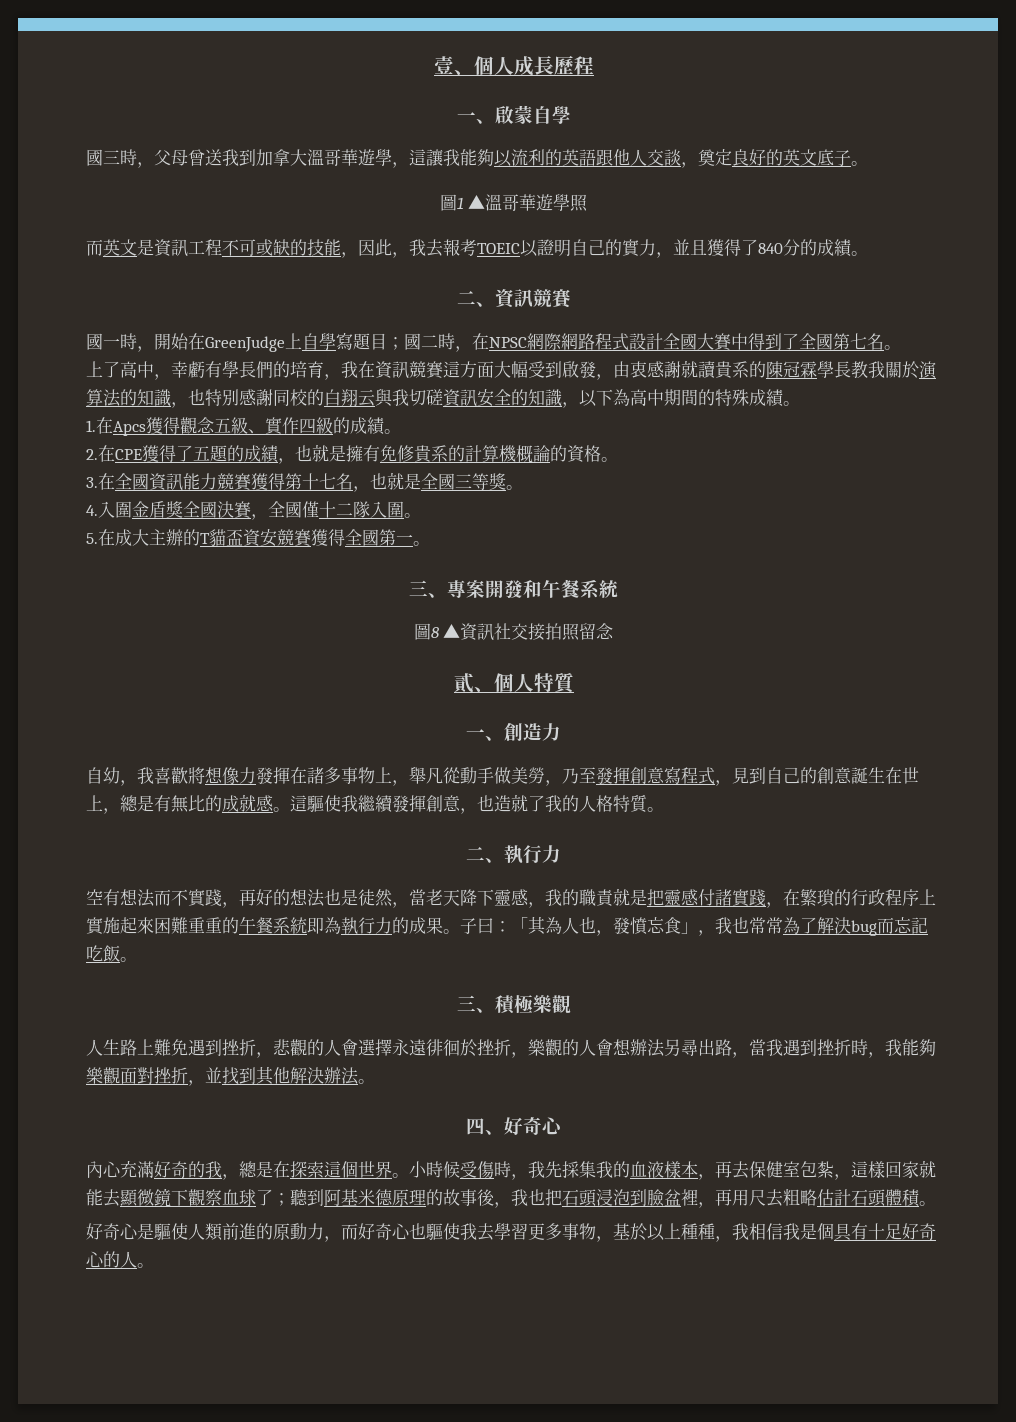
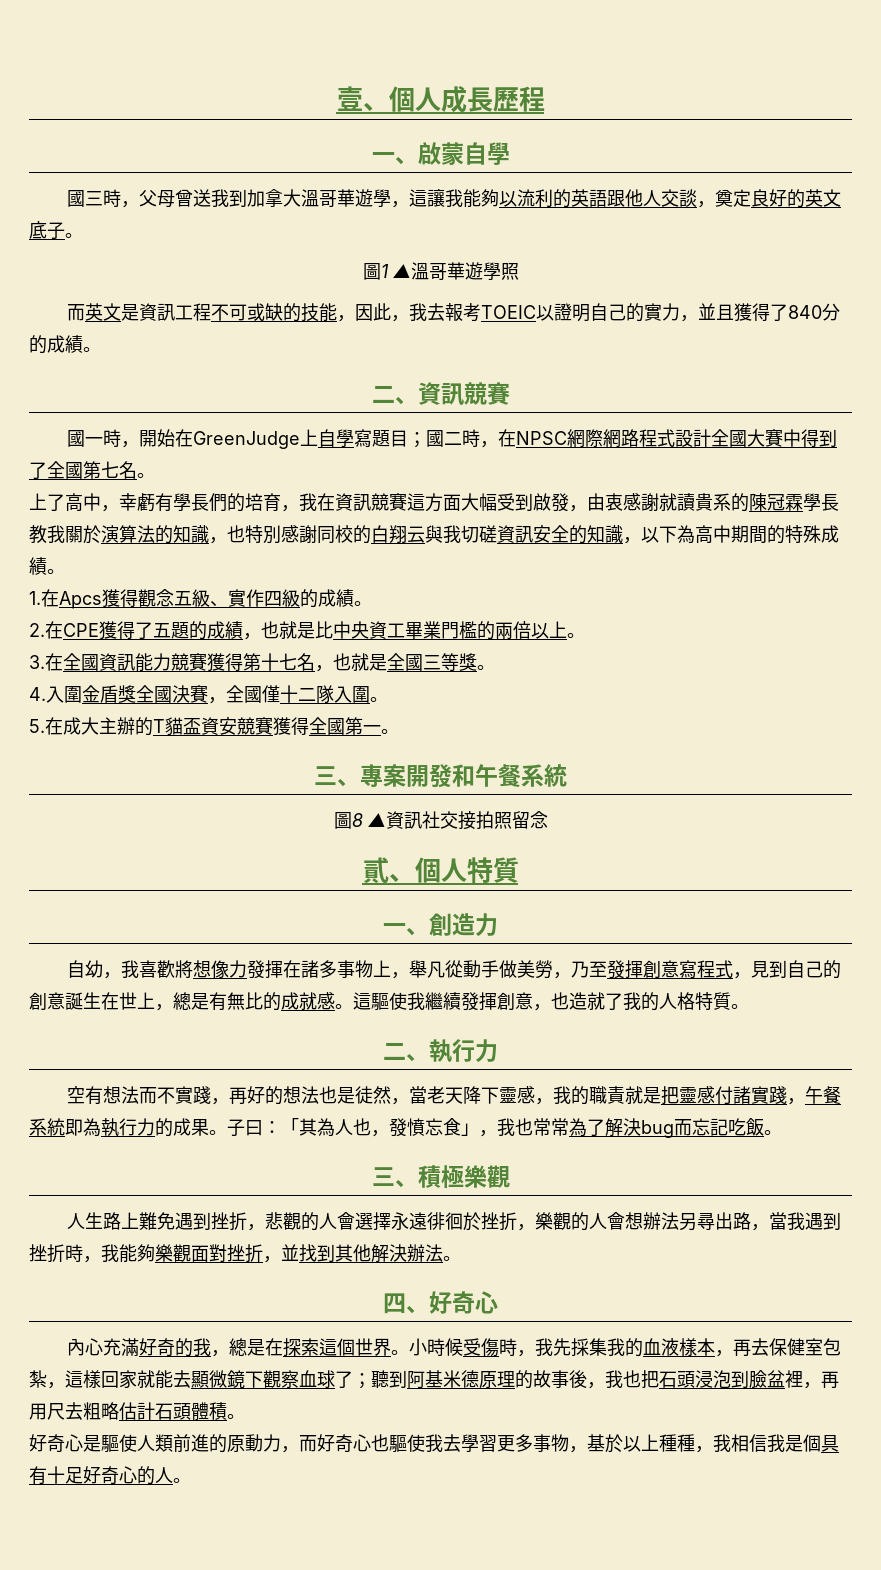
[346,445,601,463] 擁有免修貴系的計算機概論的資格 -> [315,621,567,640] 比中央資工畢業門檻的兩倍以上
[783,889,936,907] [86,917,239,935] 在繁瑣的行政程序上實施起來困難重重的 -> (805, 1101) none

